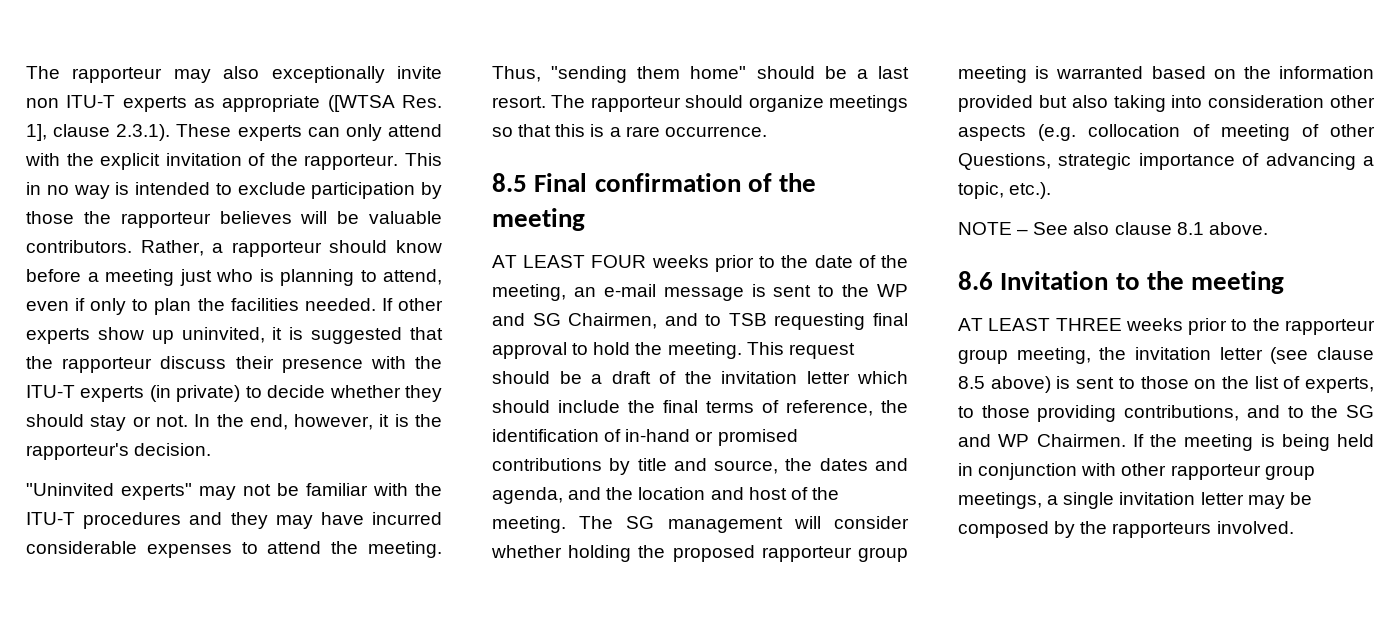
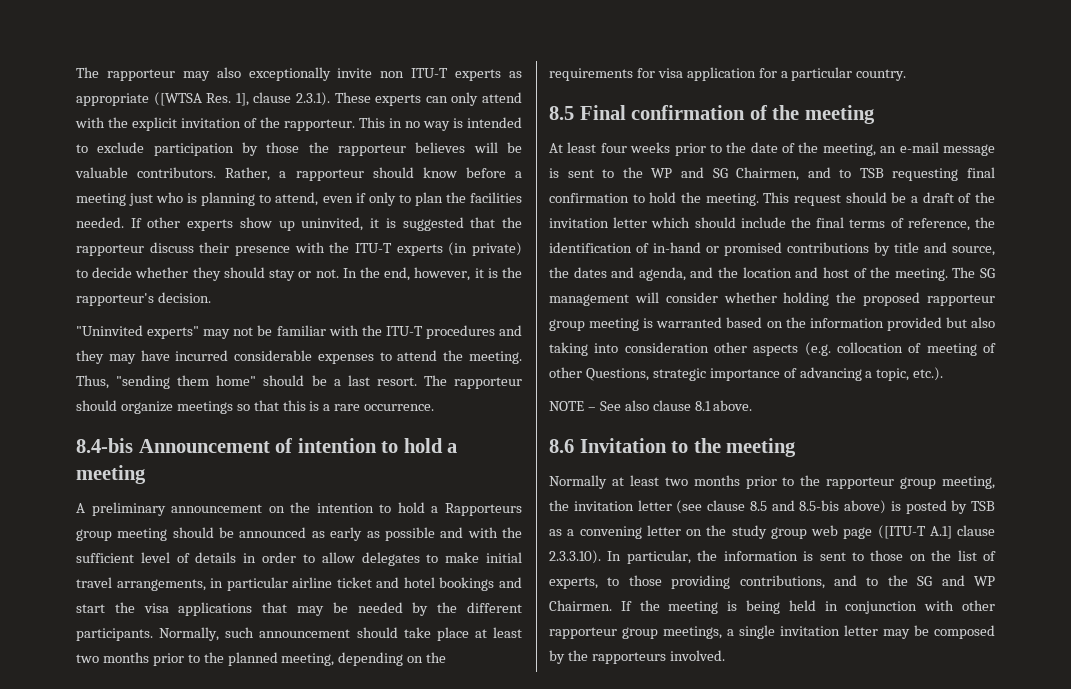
(767, 131) none -> [76,438,458,453] [76,465,146,484] [76,502,522,516] [76,527,523,541] [76,552,522,566] [76,577,522,591] [76,602,522,616] [76,627,522,641] [76,652,447,666] [549,67,907,81] // 8.4-bis Announcement of intention to hold a meeting // A preliminary announcement on the intention to hold a Rapporteurs group meeting should be announced as early as possible and with the sufficient level of details in order to allow delegates to make initial travel arrangements, in particular airline ticket and hotel bookings and start the visa applications that may be needed by the different participants. Normally, such announcement should take place at least two months prior to the planned meeting, depending on the requirements for visa application for a particular country.
[492,255,647,268] AT LEAST FOUR -> [549,142,627,153] At least four
[492,342,567,359] approval -> [549,193,629,203] confirmation
[958,318,1183,331] AT LEAST THREE weeks -> [549,475,740,489] Normally at least two months
[990,376,1051,393] above) -> [771,500,995,514] [549,525,995,539] [549,550,798,564] and 8.5-bis above) is posted by TSB as a convening letter on the study group web page ([ITU-T A.1] clause 2.3.3.10). In particular, the information

